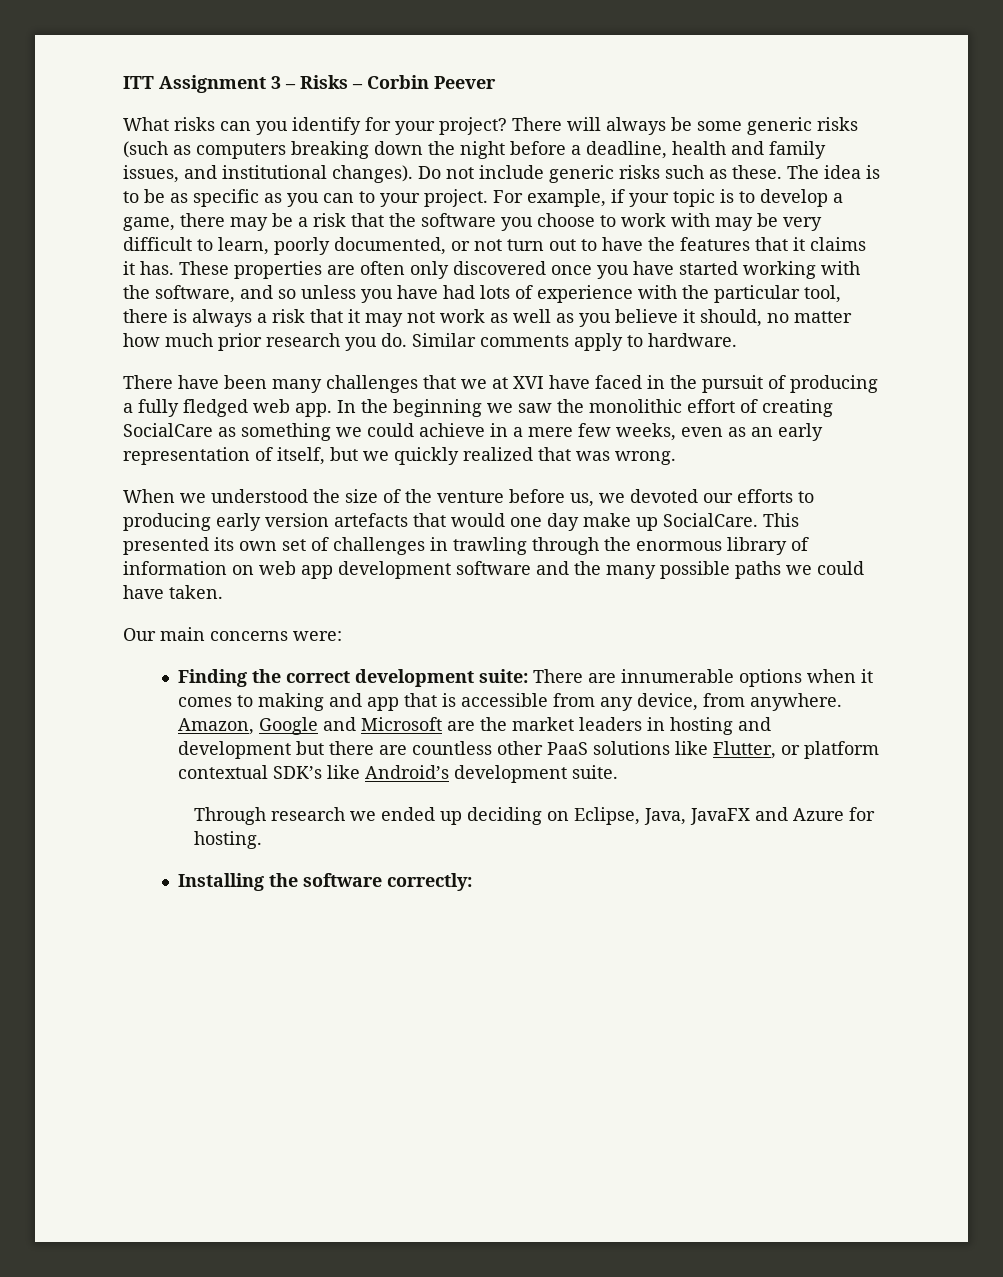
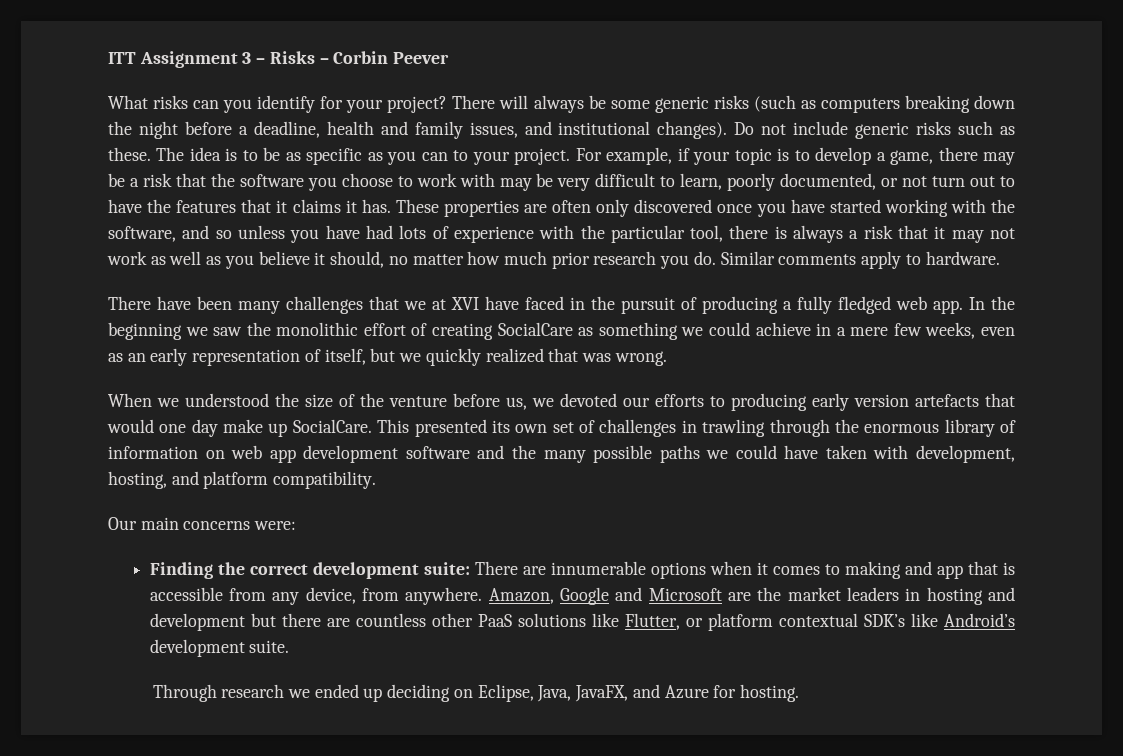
[169,585,223,599] taken. -> [825,445,1015,463] [108,471,377,489] taken with development, hosting, and platform compatibility.
[690,808,751,825] JavaFX -> [575,685,629,702] JavaFX,
[178,873,473,891] // Installing the software correctly: -> (799, 693) none

